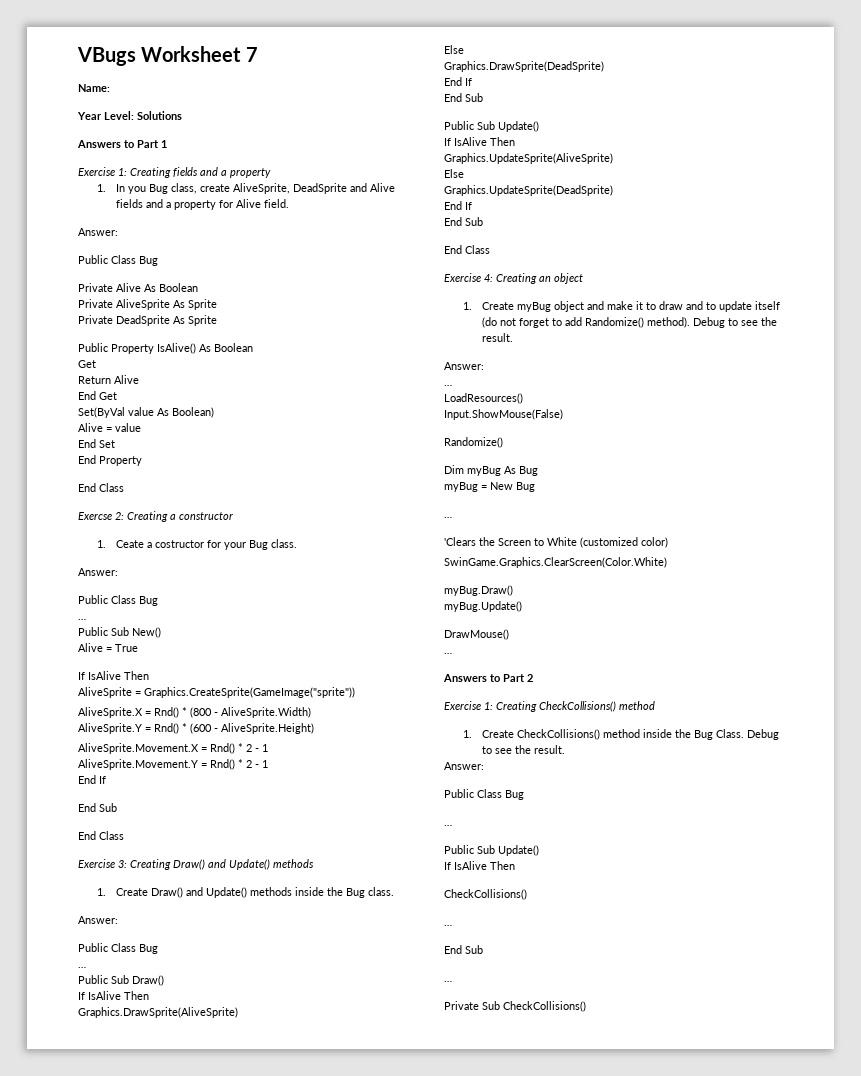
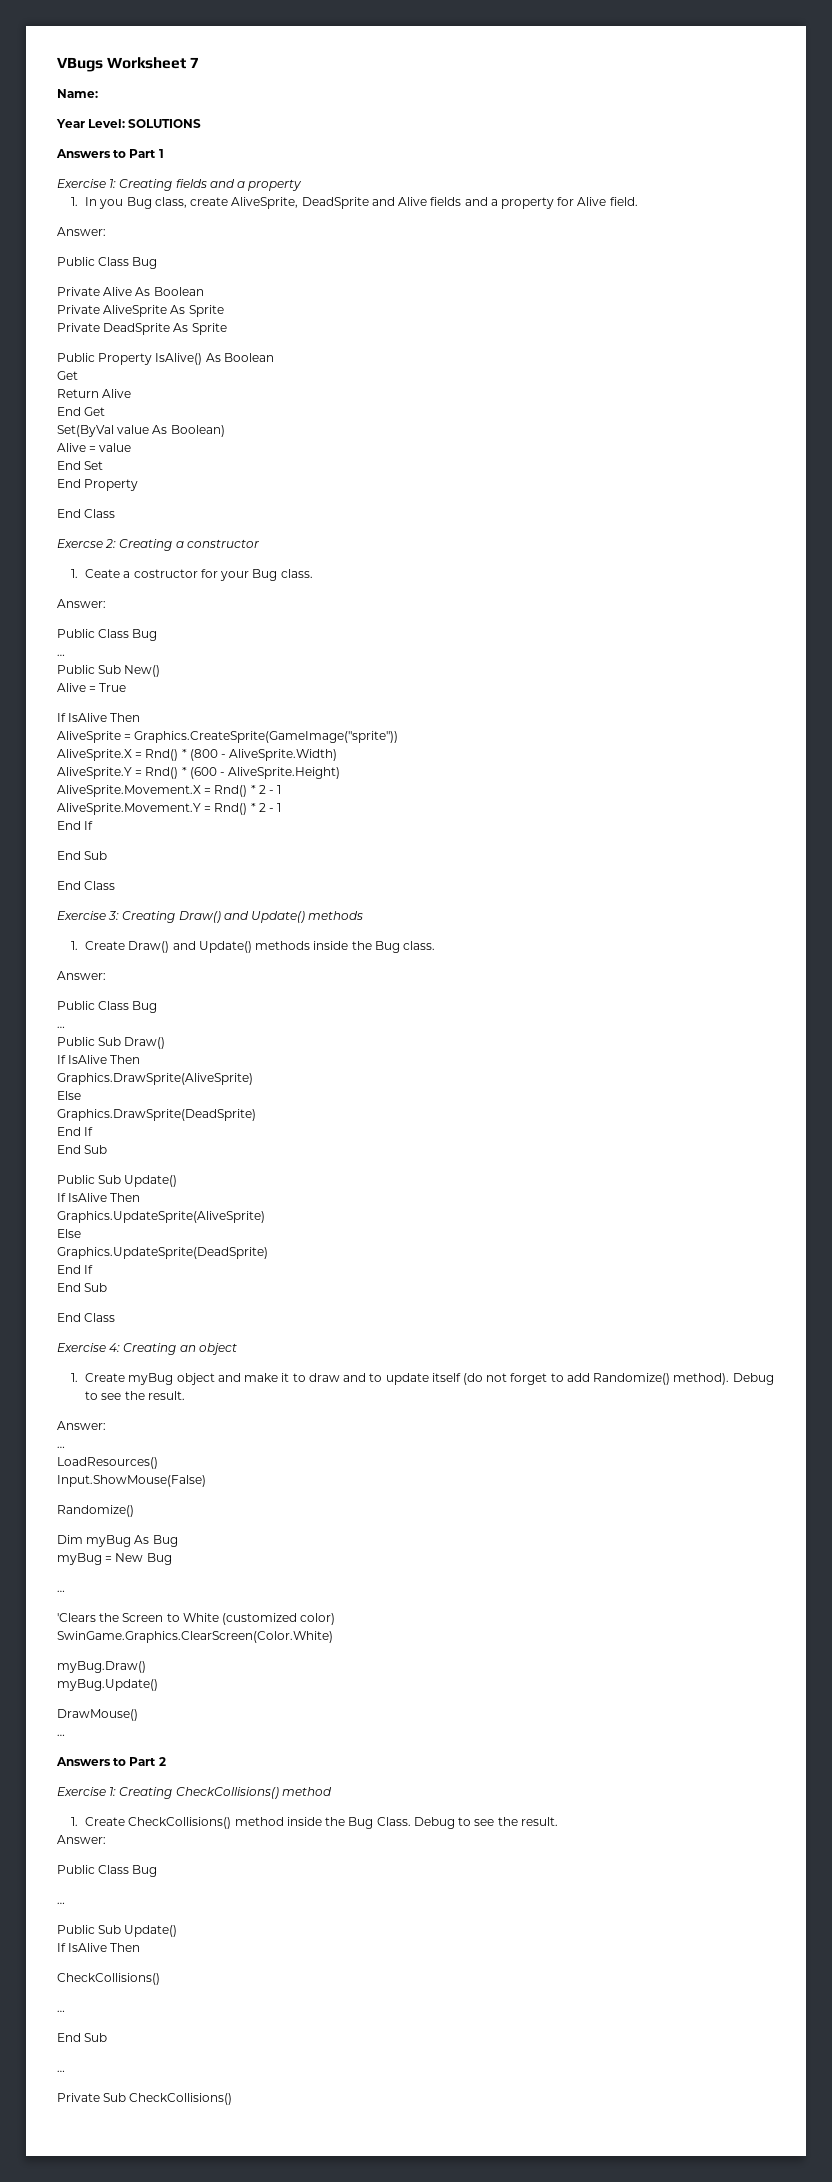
[137,111,182,120] Solutions -> [128,119,202,128] SOLUTIONS

